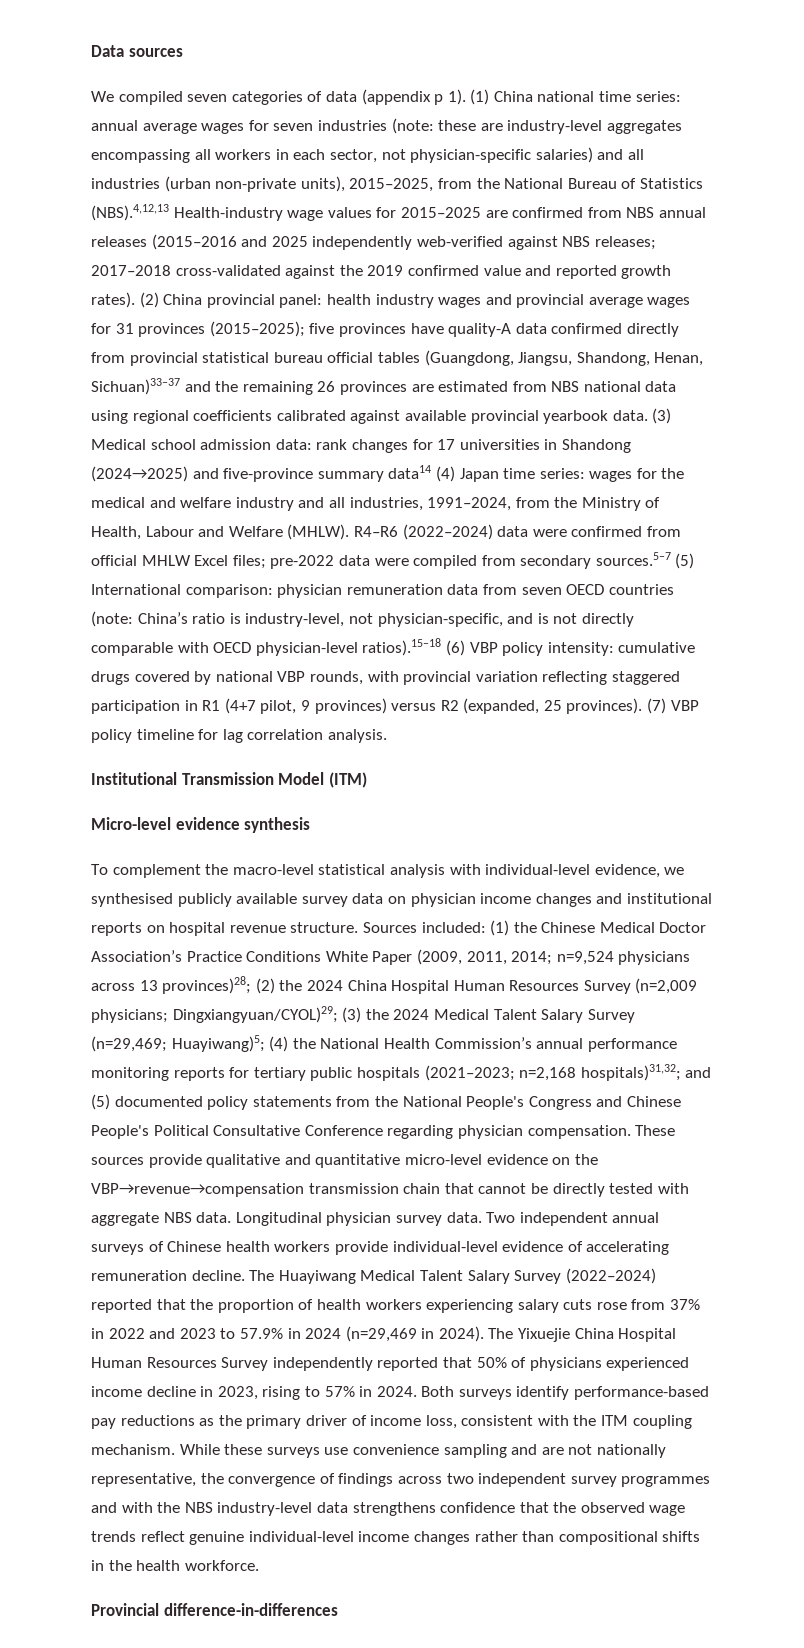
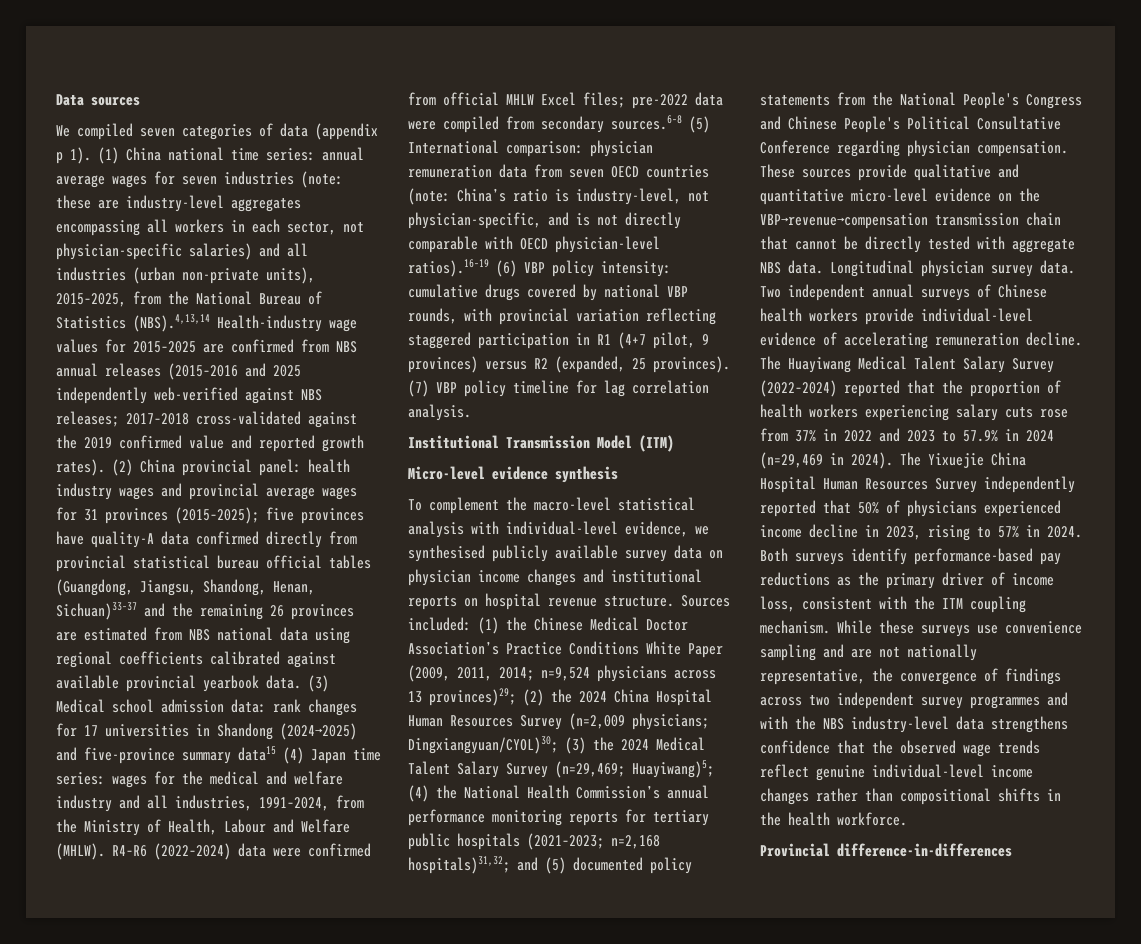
[91,204,169,221] (NBS).4,12,13 -> [133,314,210,332] (NBS).4,13,14
[388,465,432,479] data14 -> [238,746,276,761] data15
[595,552,671,566] sources.5–7 -> [611,115,682,130] sources.6–8
[362,638,442,656] ratios).15–18 -> [408,259,489,277] ratios).16–19
[162,976,252,994] provinces)28; -> [429,688,516,706] provinces)29;
[172,1006,338,1023] Dingxiangyuan/CYOL)29; -> [408,736,558,754] Dingxiangyuan/CYOL)30;

